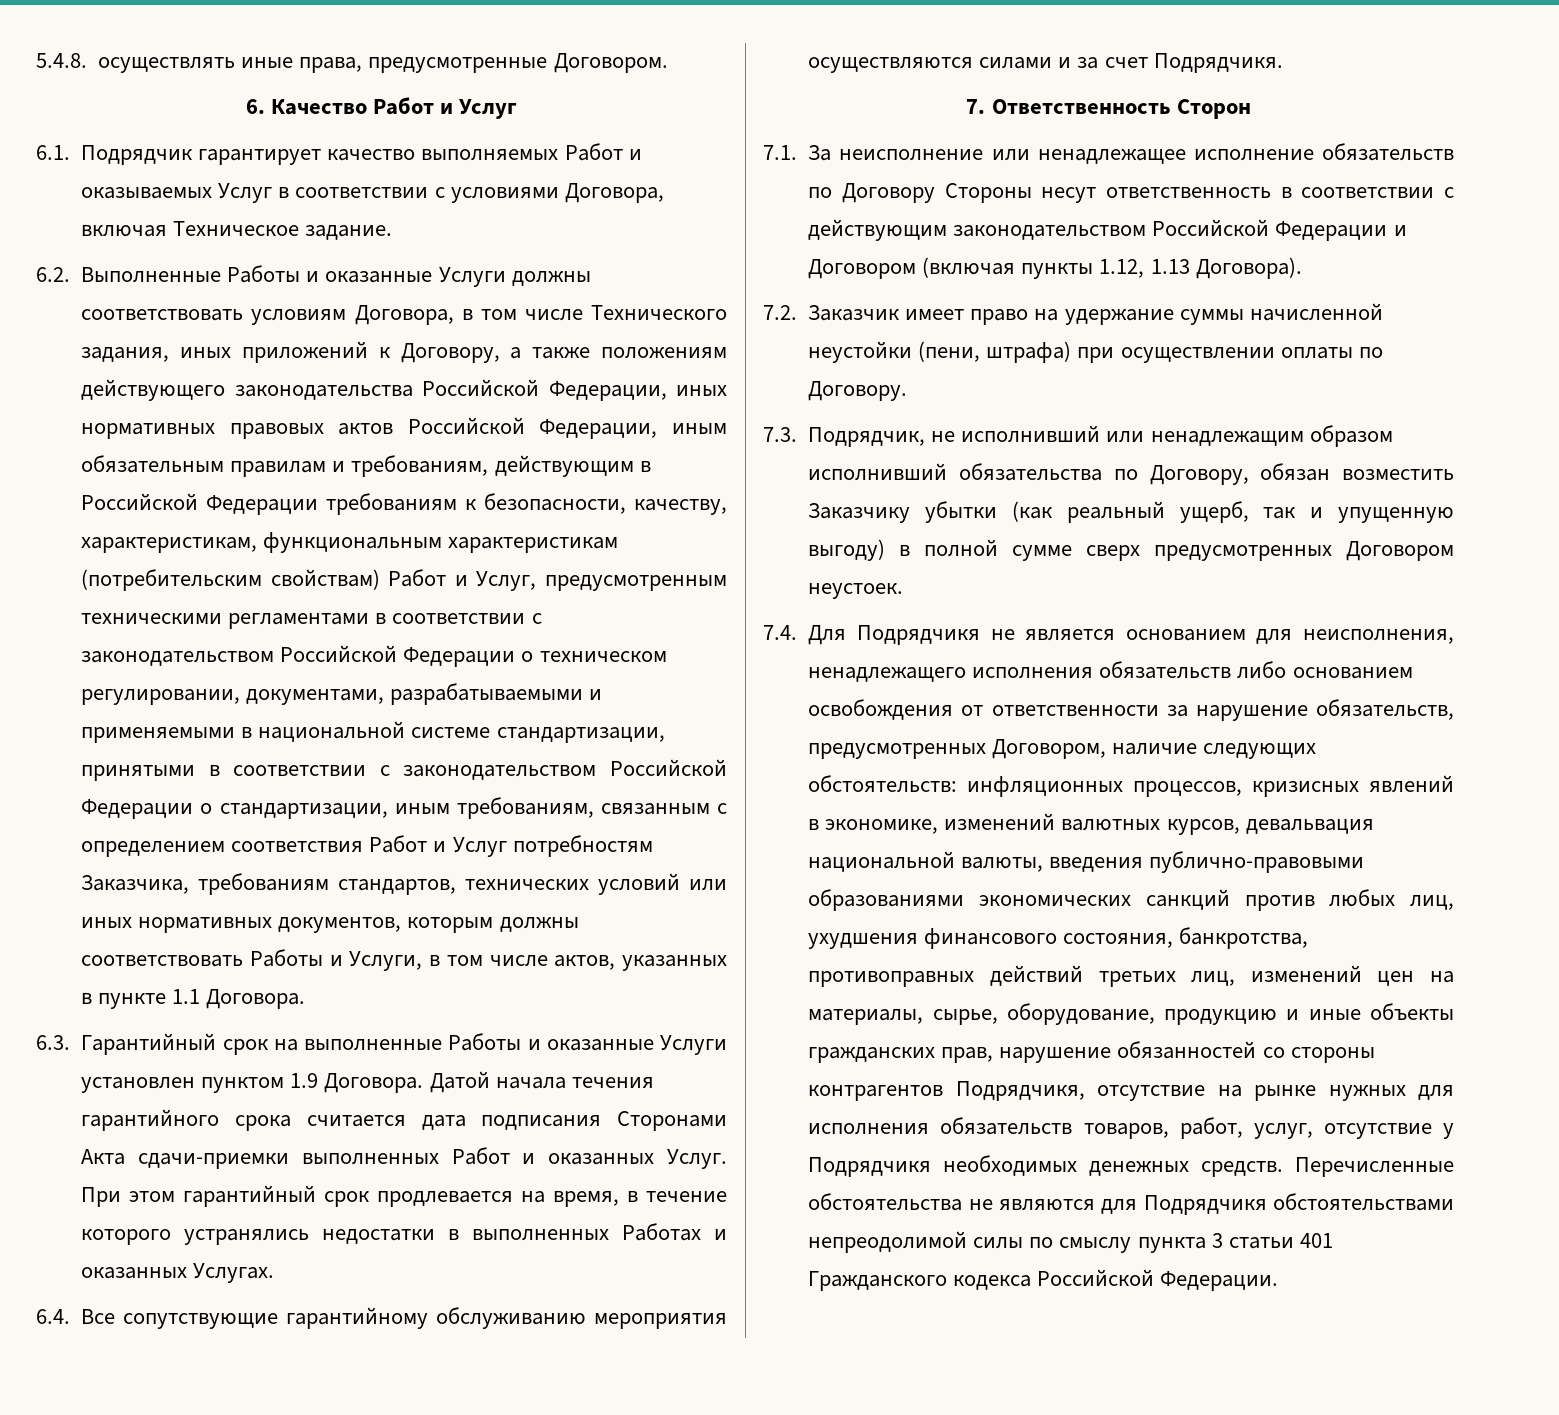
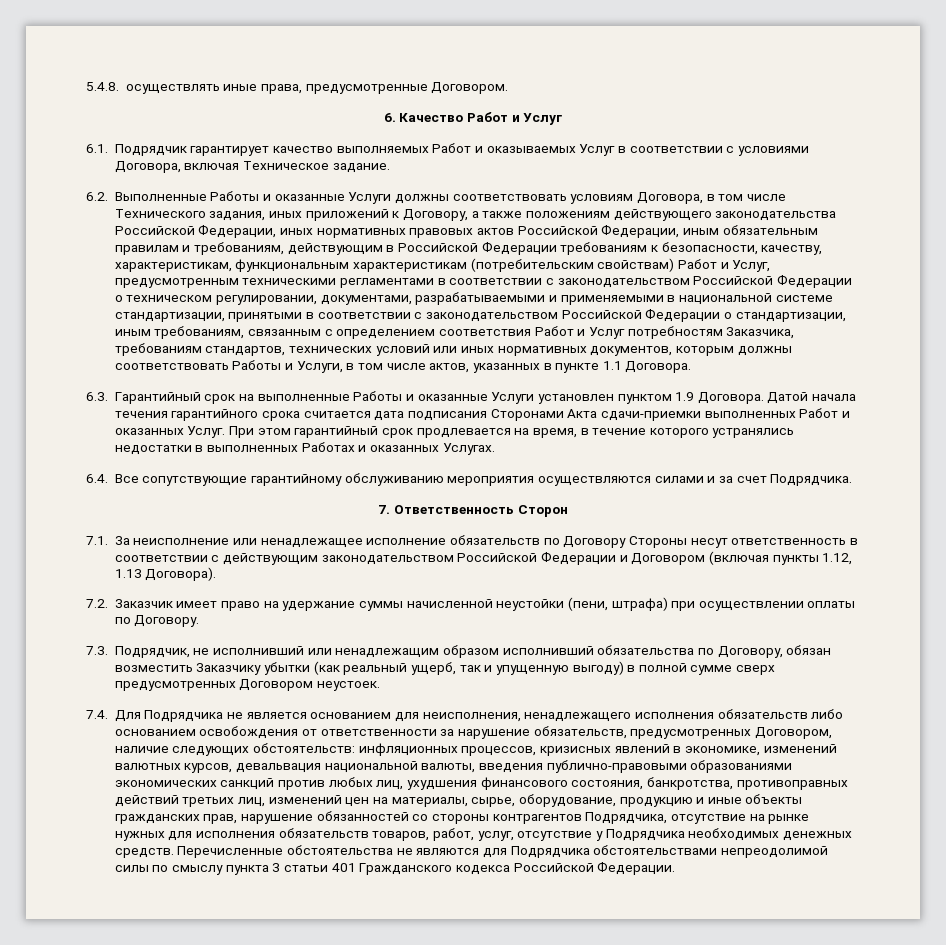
[1153,53,1283,73] Подрядчикя. -> [770,474,853,486] Подрядчика.
[856,625,980,645] Подрядчикя -> [144,710,224,722] Подрядчика
[955,1081,1085,1101] Подрядчикя, -> [585,812,668,824] Подрядчика,
[808,1157,932,1177] Подрядчикя -> [605,829,685,841] Подрядчика
[1143,1195,1267,1215] Подрядчикя -> [510,846,590,858] Подрядчика

